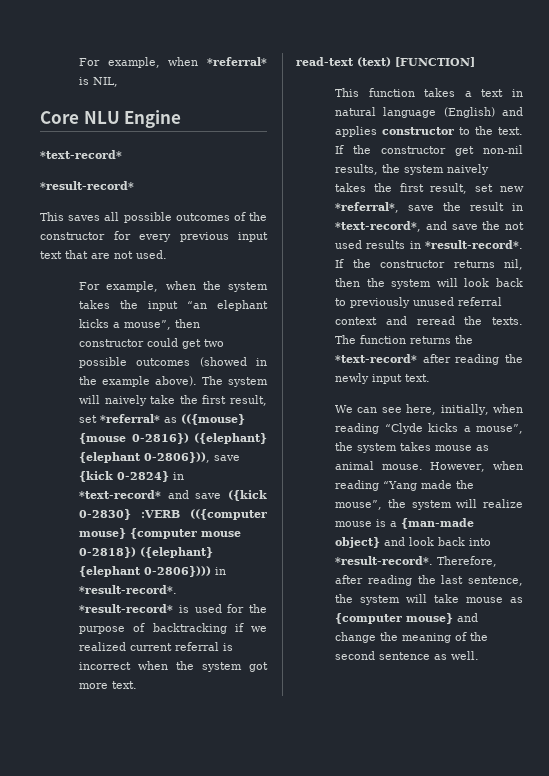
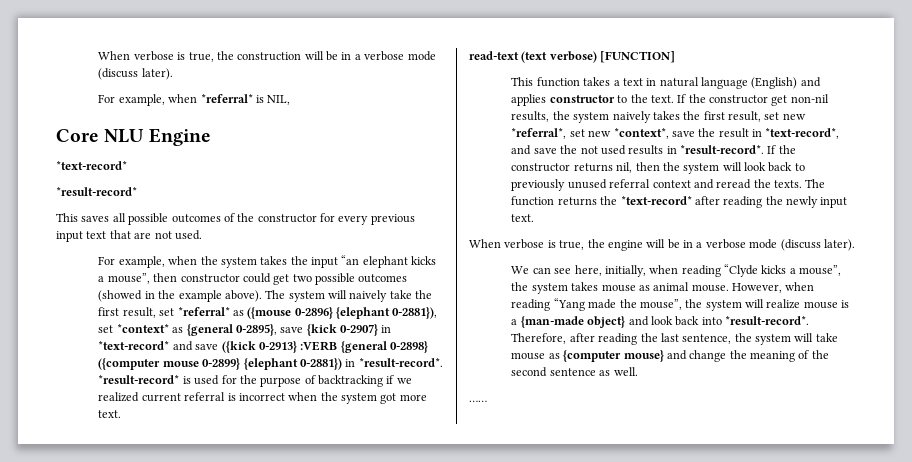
(79, 62) none -> [98,51,436,62] [98,68,173,80] When verbose is true, the construction will be in a verbose mode (discuss later). //
[181,414,246,425] [79,433,267,444] [79,452,211,463] (({mouse} {mouse 0-2816}) ({elephant} {elephant 0-2806})), -> [247,307,438,319] [98,324,277,336] ({mouse 0-2896} {elephant 0-2881}), set *context* as {general 0-2895},
[117,471,170,482] 0-2824} -> [340,324,379,336] 0-2907}
[79,509,267,520] [79,528,242,539] [79,547,214,558] [79,566,212,577] 0-2830} :VERB (({computer mouse} {computer mouse 0-2818}) ({elephant} {elephant 0-2806}))) -> [258,341,429,353] [98,358,342,370] 0-2913} :VERB {general 0-2898} ({computer mouse 0-2899} {elephant 0-2881})
[357,57,391,67] (text) -> [521,51,597,63] (text verbose)
(400, 207) none -> [569,128,669,139] set new *context*,
(431, 378) none -> [469,239,855,251] // When verbose is true, the engine will be in a verbose mode (discuss later).
(480, 655) none -> [469,400,487,402] // ……

